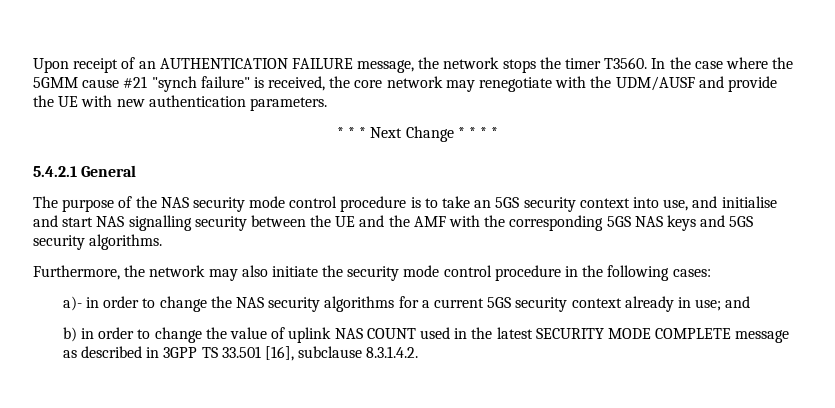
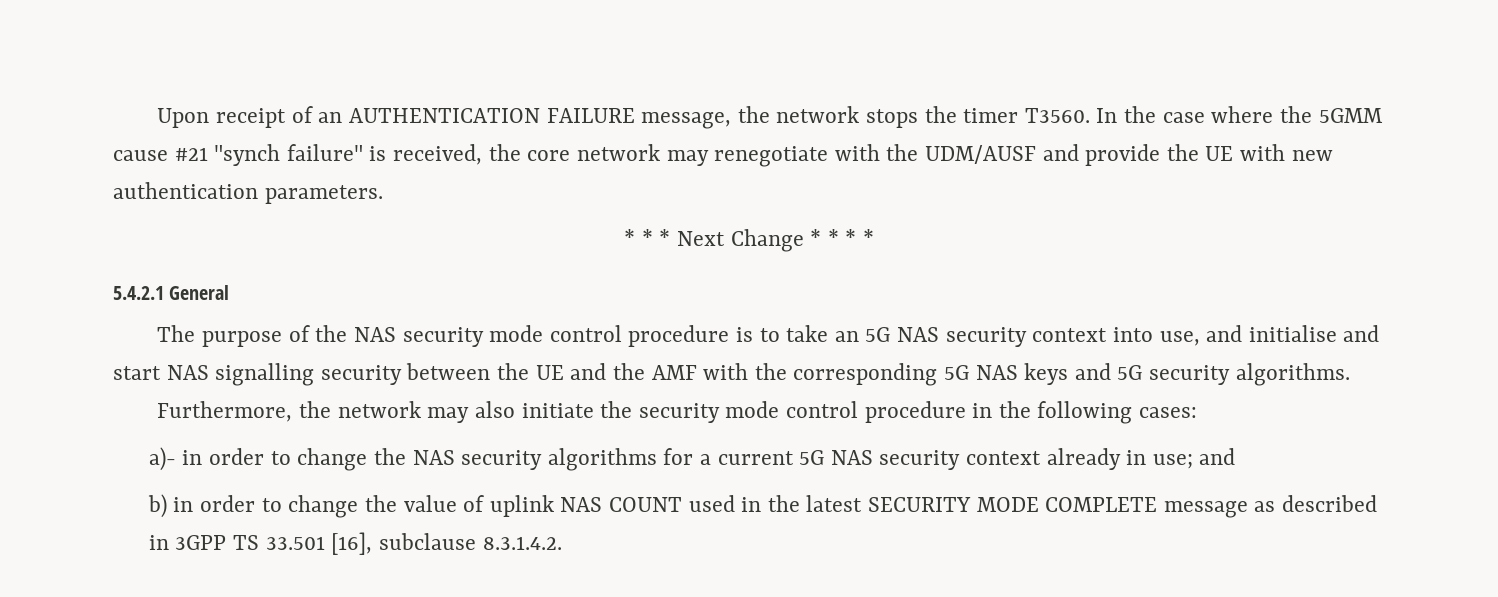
[495,197,520,208] 5GS -> [865,327,940,342] 5G NAS
[606,216,631,227] 5GS -> [943,365,969,380] 5G
[729,216,754,227] 5GS -> [1117,365,1143,380] 5G
[487,297,512,308] 5GS -> [799,450,873,465] 5G NAS

